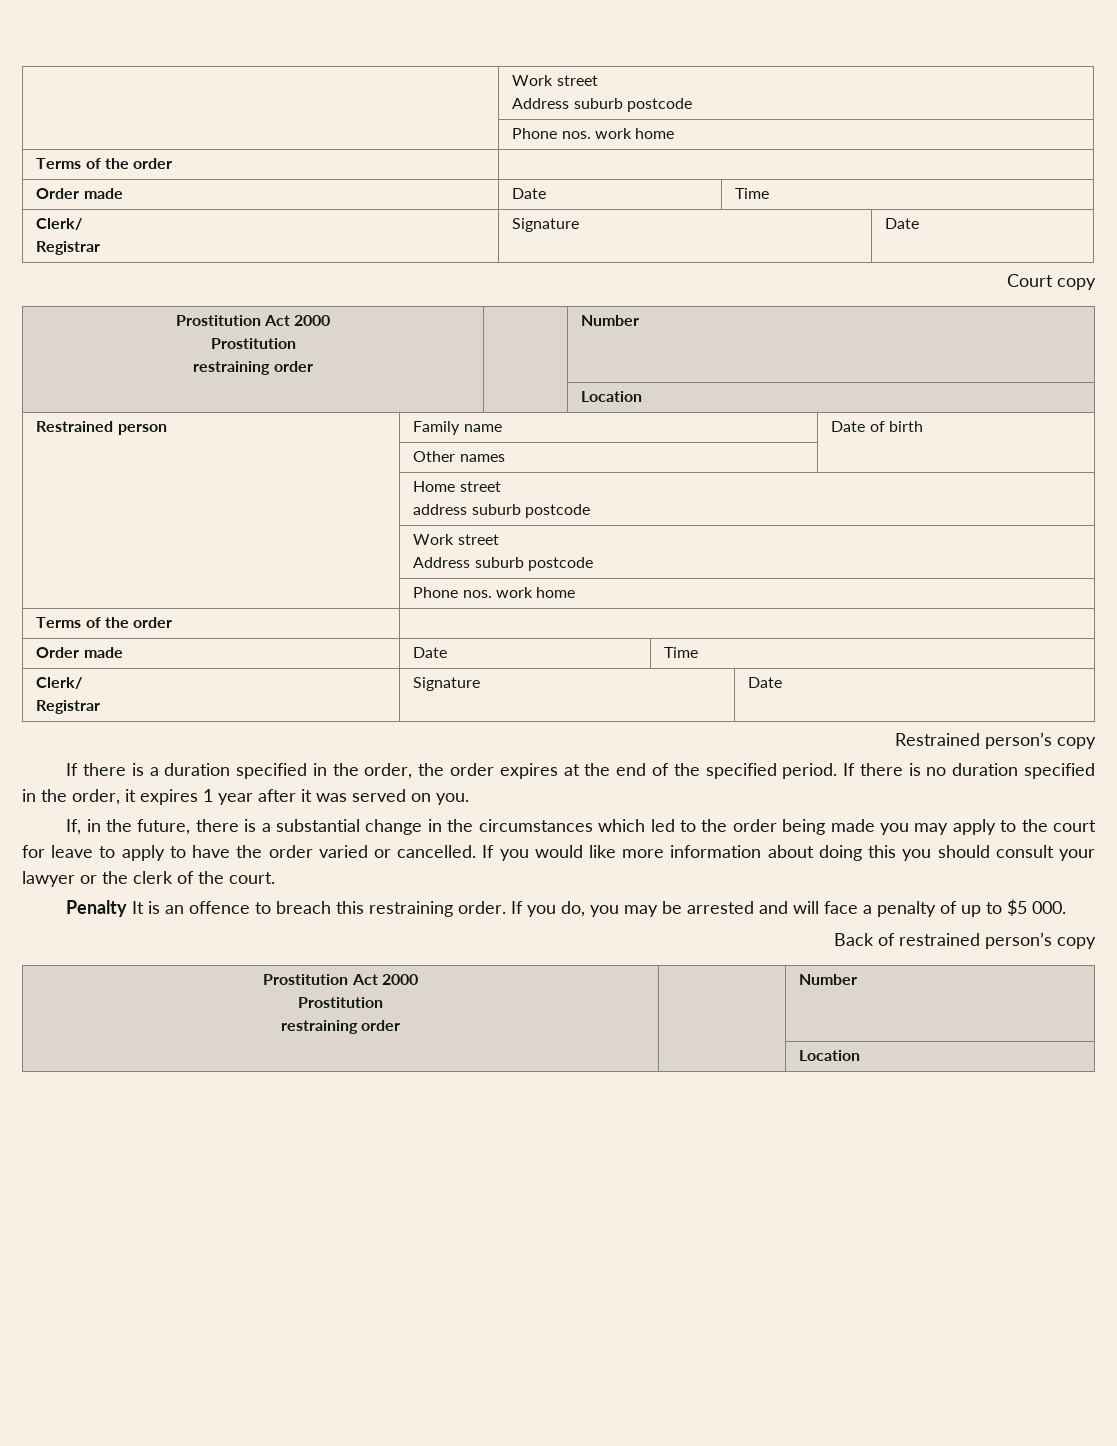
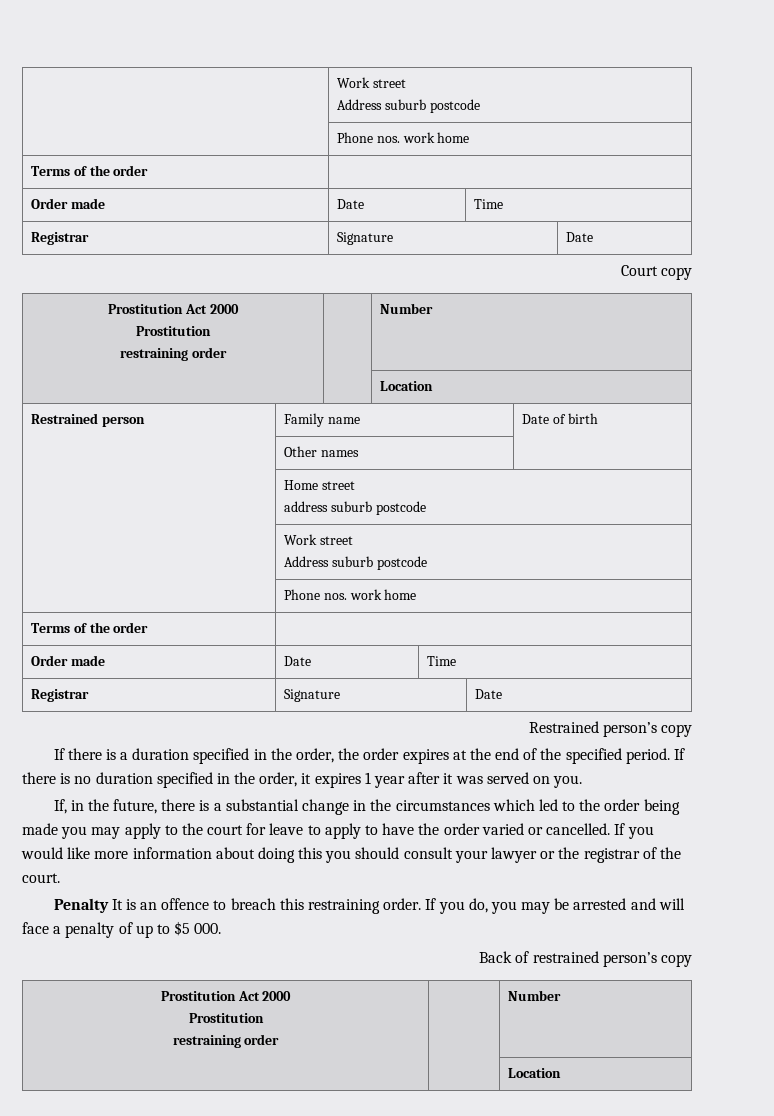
[36,218,83,230] Clerk/ // -> (504, 204) none
[36,677,83,689] Clerk/ // -> (457, 661) none
[133,871,173,884] clerk -> [583,848,640,863] registrar

